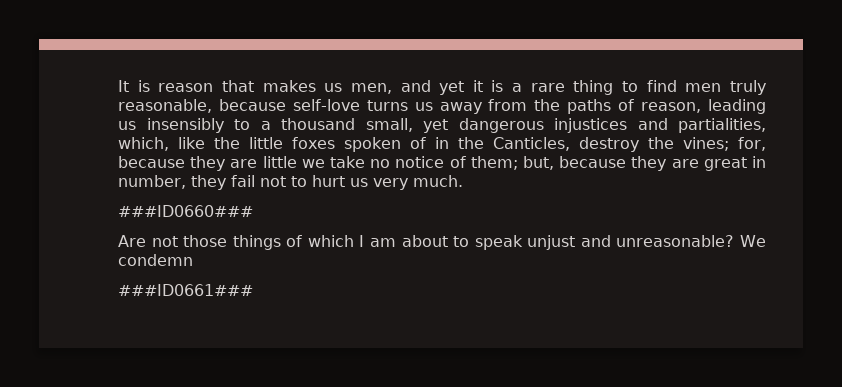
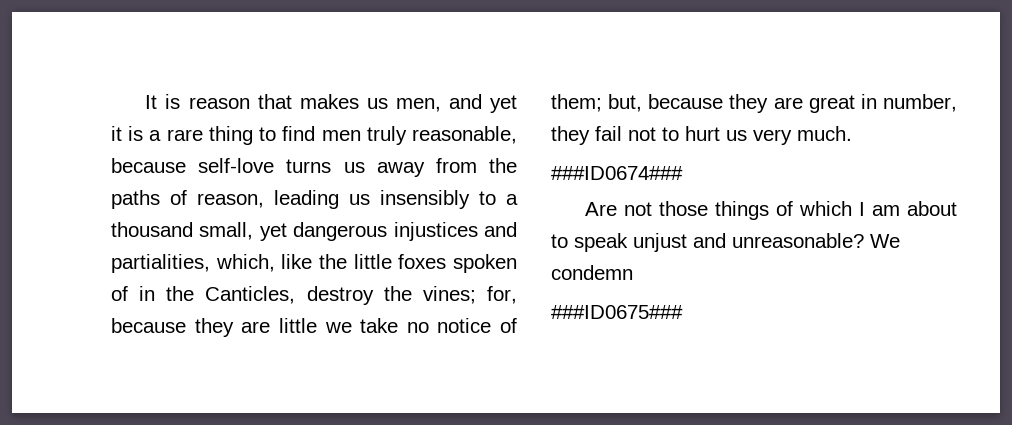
[118,205,253,217] ###ID0660### -> [551,166,683,180] ###ID0674###
[118,284,253,296] ###ID0661### -> [551,305,683,319] ###ID0675###

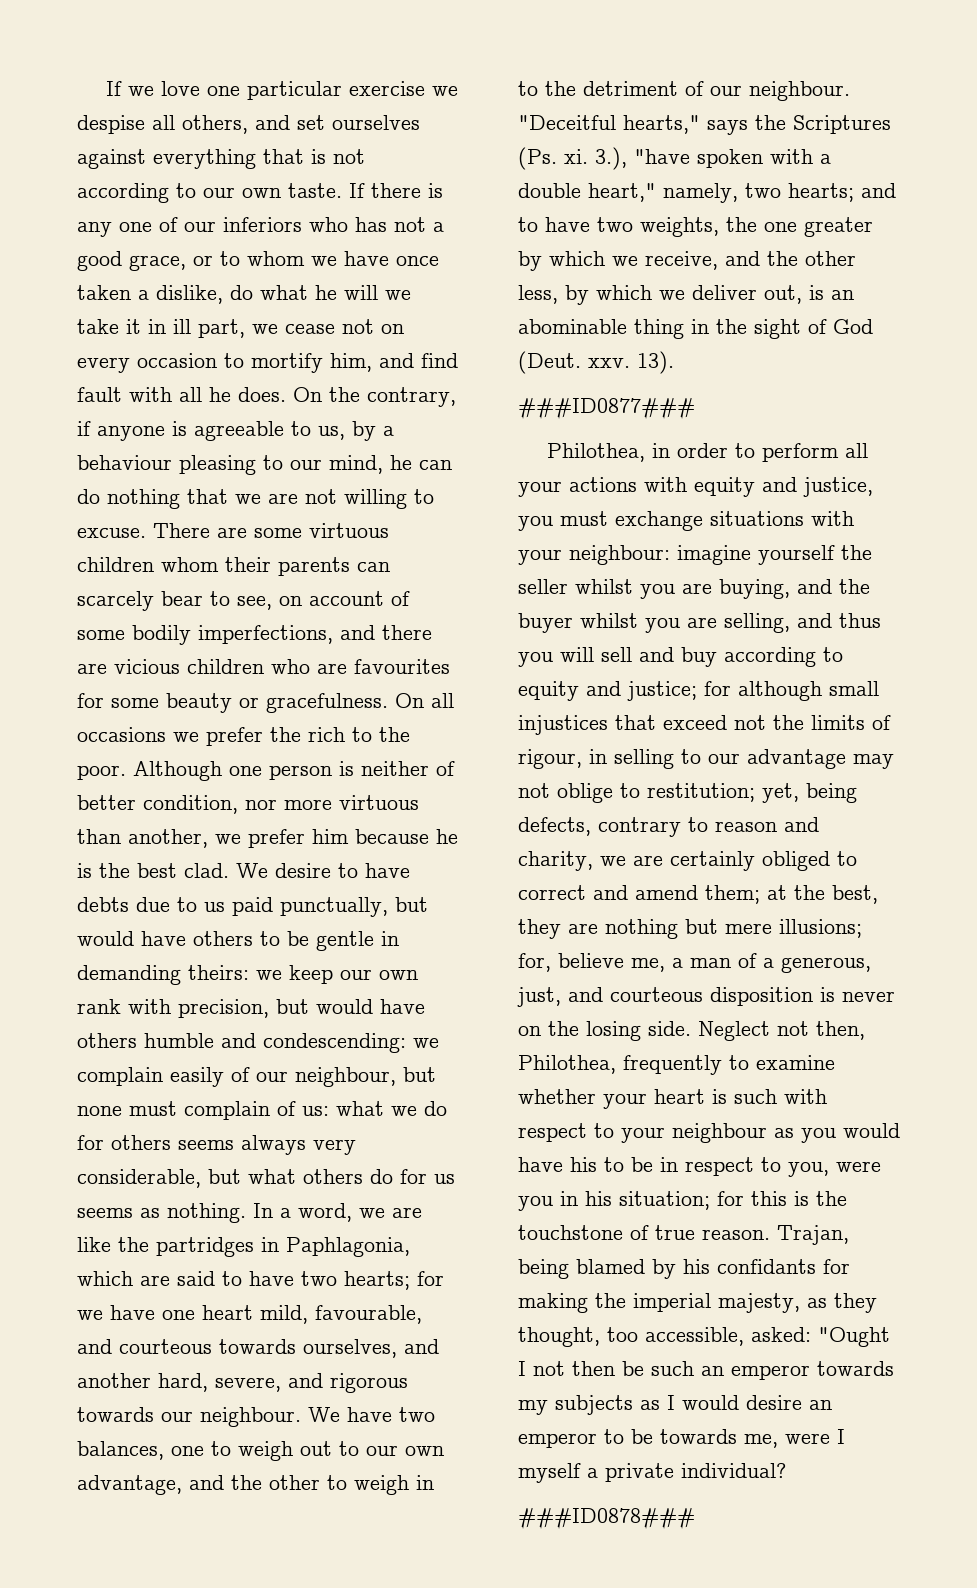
[145,94,517,113] [111,126,517,145] [111,158,517,177] [111,190,518,209] [111,222,517,241] [111,254,517,273] [111,286,517,305] [111,318,517,337] [551,94,957,113] [551,126,852,145] [551,166,683,180] [585,201,957,220] [551,233,900,252] [551,265,633,280] [551,305,683,319] It is reason that makes us men, and yet it is a rare thing to find men truly reasonable, because self-love turns us away from the paths of reason, leading us insensibly to a thousand small, yet dangerous injustices and partialities, which, like the little foxes spoken of in the Canticles, destroy the vines; for, because they are little we take no notice of them; but, because they are great in number, they fail not to hurt us very much. // ###ID0674### // Are not those things of which I am about to speak unjust and unreasonable? We condemn // ###ID0675### -> [106,81,459,100] [77,115,420,134] [77,149,365,169] [77,183,443,203] [77,217,444,237] [77,251,439,271] [77,285,411,304] [77,319,404,338] [77,353,458,373] [77,387,456,407] [77,421,394,441] [77,455,452,475] [77,489,434,509] [77,523,389,538] [77,557,390,576] [77,591,410,611] [77,625,432,645] [77,659,450,674] [77,693,454,713] [77,727,410,746] [77,761,455,781] [77,795,419,814] [77,829,458,848] [77,863,410,878] [77,897,428,917] [77,931,399,951] [77,965,418,985] [77,999,425,1018] [77,1033,439,1053] [77,1067,436,1087] [77,1101,447,1120] [77,1135,356,1155] [77,1169,455,1188] [77,1203,422,1223] [77,1237,410,1257] [77,1271,444,1290] [77,1305,422,1324] [77,1339,439,1358] [77,1373,408,1393] [77,1407,435,1427] [77,1441,444,1461] [77,1475,434,1495] [518,81,850,101] [518,115,891,135] [518,147,831,170] [518,183,896,203] [518,217,873,237] [518,251,856,271] [518,285,854,305] [518,319,873,339] [518,351,674,374] [518,398,695,420] [547,443,869,462] [518,477,873,497] [518,511,854,531] [518,545,872,565] [518,579,870,599] [518,613,881,633] [518,647,843,667] [518,681,879,701] [518,715,891,735] [518,749,894,769] [518,783,857,803] [518,817,819,837] [518,851,857,871] [518,885,878,904] [518,919,862,939] [518,953,871,973] [517,987,895,1007] [518,1021,865,1041] [518,1055,835,1075] [518,1089,827,1109] [518,1123,900,1143] [518,1157,881,1177] [518,1191,847,1211] [518,1225,849,1245] [518,1259,850,1279] [518,1293,877,1313] [518,1327,890,1347] [518,1361,894,1380] [518,1395,832,1415] [518,1429,845,1448] [518,1463,786,1483] [518,1508,695,1530] If we love one particular exercise we despise all others, and set ourselves against everything that is not according to our own taste. If there is any one of our inferiors who has not a good grace, or to whom we have once taken a dislike, do what he will we take it in ill part, we cease not on every occasion to mortify him, and find fault with all he does. On the contrary, if anyone is agreeable to us, by a behaviour pleasing to our mind, he can do nothing that we are not willing to excuse. There are some virtuous children whom their parents can scarcely bear to see, on account of some bodily imperfections, and there are vicious children who are favourites for some beauty or gracefulness. On all occasions we prefer the rich to the poor. Although one person is neither of better condition, nor more virtuous than another, we prefer him because he is the best clad. We desire to have debts due to us paid punctually, but would have others to be gentle in demanding theirs: we keep our own rank with precision, but would have others humble and condescending: we complain easily of our neighbour, but none must complain of us: what we do for others seems always very considerable, but what others do for us seems as nothing. In a word, we are like the partridges in Paphlagonia, which are said to have two hearts; for we have one heart mild, favourable, and courteous towards ourselves, and another hard, severe, and rigorous towards our neighbour. We have two balances, one to weigh out to our own advantage, and the other to weigh in to the detriment of our neighbour. "Deceitful hearts," says the Scriptures (Ps. xi. 3.), "have spoken with a double heart," namely, two hearts; and to have two weights, the one greater by which we receive, and the other less, by which we deliver out, is an abominable thing in the sight of God (Deut. xxv. 13). // ###ID0877### // Philothea, in order to perform all your actions with equity and justice, you must exchange situations with your neighbour: imagine yourself the seller whilst you are buying, and the buyer whilst you are selling, and thus you will sell and buy according to equity and justice; for although small injustices that exceed not the limits of rigour, in selling to our advantage may not oblige to restitution; yet, being defects, contrary to reason and charity, we are certainly obliged to correct and amend them; at the best, they are nothing but mere illusions; for, believe me, a man of a generous, just, and courteous disposition is never on the losing side. Neglect not then, Philothea, frequently to examine whether your heart is such with respect to your neighbour as you would have his to be in respect to you, were you in his situation; for this is the touchstone of true reason. Trajan, being blamed by his confidants for making the imperial majesty, as they thought, too accessible, asked: "Ought I not then be such an emperor towards my subjects as I would desire an emperor to be towards me, were I myself a private individual? // ###ID0878###

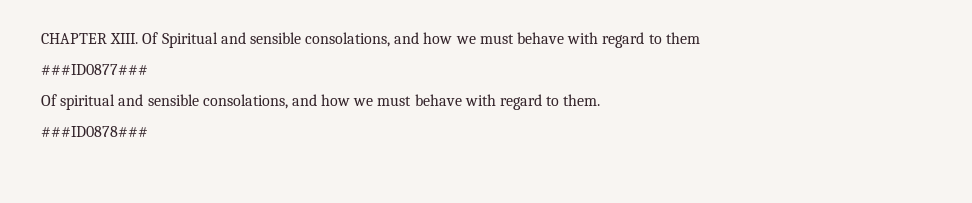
[106,81,459,100] [77,115,420,134] [77,149,365,169] [77,183,443,203] [77,217,444,237] [77,251,439,271] [77,285,411,304] [77,319,404,338] [77,353,458,373] [77,387,456,407] [77,421,394,441] [77,455,452,475] [77,489,434,509] [77,523,389,538] [77,557,390,576] [77,591,410,611] [77,625,432,645] [77,659,450,674] [77,693,454,713] [77,727,410,746] [77,761,455,781] [77,795,419,814] [77,829,458,848] [77,863,410,878] [77,897,428,917] [77,931,399,951] [77,965,418,985] [77,999,425,1018] [77,1033,439,1053] [77,1067,436,1087] [77,1101,447,1120] [77,1135,356,1155] [77,1169,455,1188] [77,1203,422,1223] [77,1237,410,1257] [77,1271,444,1290] [77,1305,422,1324] [77,1339,439,1358] [77,1373,408,1393] [77,1407,435,1427] [77,1441,444,1461] [77,1475,434,1495] [518,81,850,101] [518,115,891,135] [518,147,831,170] [518,183,896,203] [518,217,873,237] [518,251,856,271] [518,285,854,305] [518,319,873,339] [518,351,674,374] [518,398,695,420] [547,443,869,462] [518,477,873,497] [518,511,854,531] [518,545,872,565] [518,579,870,599] [518,613,881,633] [518,647,843,667] [518,681,879,701] [518,715,891,735] [518,749,894,769] [518,783,857,803] [518,817,819,837] [518,851,857,871] [518,885,878,904] [518,919,862,939] [518,953,871,973] [517,987,895,1007] [518,1021,865,1041] [518,1055,835,1075] [518,1089,827,1109] [518,1123,900,1143] [518,1157,881,1177] [518,1191,847,1211] [518,1225,849,1245] [518,1259,850,1279] [518,1293,877,1313] [518,1327,890,1347] [518,1361,894,1380] [518,1395,832,1415] [518,1429,845,1448] [518,1463,786,1483] If we love one particular exercise we despise all others, and set ourselves against everything that is not according to our own taste. If there is any one of our inferiors who has not a good grace, or to whom we have once taken a dislike, do what he will we take it in ill part, we cease not on every occasion to mortify him, and find fault with all he does. On the contrary, if anyone is agreeable to us, by a behaviour pleasing to our mind, he can do nothing that we are not willing to excuse. There are some virtuous children whom their parents can scarcely bear to see, on account of some bodily imperfections, and there are vicious children who are favourites for some beauty or gracefulness. On all occasions we prefer the rich to the poor. Although one person is neither of better condition, nor more virtuous than another, we prefer him because he is the best clad. We desire to have debts due to us paid punctually, but would have others to be gentle in demanding theirs: we keep our own rank with precision, but would have others humble and condescending: we complain easily of our neighbour, but none must complain of us: what we do for others seems always very considerable, but what others do for us seems as nothing. In a word, we are like the partridges in Paphlagonia, which are said to have two hearts; for we have one heart mild, favourable, and courteous towards ourselves, and another hard, severe, and rigorous towards our neighbour. We have two balances, one to weigh out to our own advantage, and the other to weigh in to the detriment of our neighbour. "Deceitful hearts," says the Scriptures (Ps. xi. 3.), "have spoken with a double heart," namely, two hearts; and to have two weights, the one greater by which we receive, and the other less, by which we deliver out, is an abominable thing in the sight of God (Deut. xxv. 13). // ###ID0877### // Philothea, in order to perform all your actions with equity and justice, you must exchange situations with your neighbour: imagine yourself the seller whilst you are buying, and the buyer whilst you are selling, and thus you will sell and buy according to equity and justice; for although small injustices that exceed not the limits of rigour, in selling to our advantage may not oblige to restitution; yet, being defects, contrary to reason and charity, we are certainly obliged to correct and amend them; at the best, they are nothing but mere illusions; for, believe me, a man of a generous, just, and courteous disposition is never on the losing side. Neglect not then, Philothea, frequently to examine whether your heart is such with respect to your neighbour as you would have his to be in respect to you, were you in his situation; for this is the touchstone of true reason. Trajan, being blamed by his confidants for making the imperial majesty, as they thought, too accessible, asked: "Ought I not then be such an emperor towards my subjects as I would desire an emperor to be towards me, were I myself a private individual? -> [41,32,700,48] [41,64,148,75] [41,94,601,110] CHAPTER XIII. Of Spiritual and sensible consolations, and how we must behave with regard to them // ###ID0877### // Of spiritual and sensible consolations, and how we must behave with regard to them.

